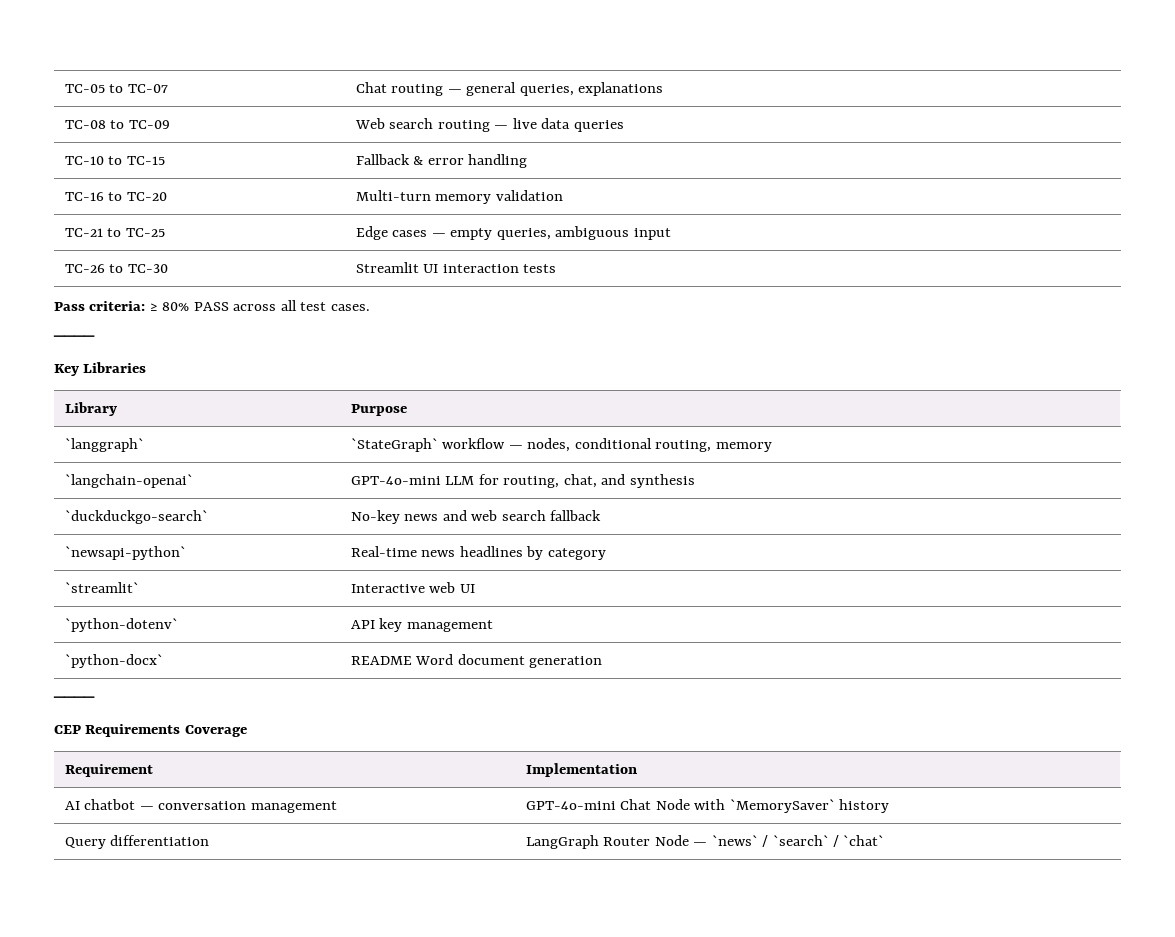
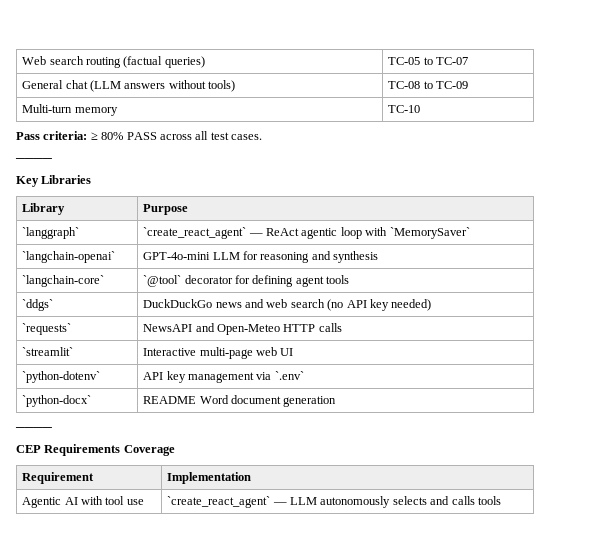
[64,84,168,93] [355,82,664,96] [64,120,170,129] [354,118,624,132] [64,156,165,165] [355,154,528,168] [64,192,167,201] [355,190,563,204] [64,228,165,237] [355,226,671,240] [64,264,168,273] [355,262,557,273] TC-05 to TC-07 | Chat routing — general queries, explanations // TC-08 to TC-09 | Web search routing — live data queries // TC-10 to TC-15 | Fallback & error handling // TC-16 to TC-20 | Multi-turn memory validation // TC-21 to TC-25 | Edge cases — empty queries, ambiguous input // TC-26 to TC-30 | Streamlit UI interaction tests -> [22,56,205,68] [388,57,469,65] [22,80,236,92] [388,81,469,89] [22,104,118,116] [388,105,421,113] Web search routing (factual queries) | TC-05 to TC-07 // General chat (LLM answers without tools) | TC-08 to TC-09 // Multi-turn memory | TC-10
[350,438,772,452] `StateGraph` workflow — nodes, conditional routing, memory -> [143,227,470,239] `create_react_agent` — ReAct agentic loop with `MemorySaver`
[503,474,597,488] routing, chat, -> [260,252,310,263] reasoning
[64,510,208,524] [350,510,602,524] [64,546,186,560] [350,546,606,560] `duckduckgo-search` | No-key news and web search fallback // `newsapi-python` | Real-time news headlines by category -> [22,275,105,287] [143,275,350,287] [22,299,54,311] [143,299,432,311] [22,323,72,335] [143,323,342,335] `langchain-core` | `@tool` decorator for defining agent tools // `ddgs` | DuckDuckGo news and web search (no API key needed) // `requests` | NewsAPI and Open-Meteo HTTP calls
(425, 588) none -> [199,347,253,359] multi-page
(493, 626) none -> [256,371,304,380] via `.env`
[64,799,337,813] [525,799,890,813] [64,835,210,849] [525,835,885,849] AI chatbot — conversation management | GPT-4o-mini Chat Node with `MemorySaver` history // Query differentiation | LangGraph Router Node — `news` / `search` / `chat` -> [22,496,144,508] [167,496,501,508] Agentic AI with tool use | `create_react_agent` — LLM autonomously selects and calls tools

